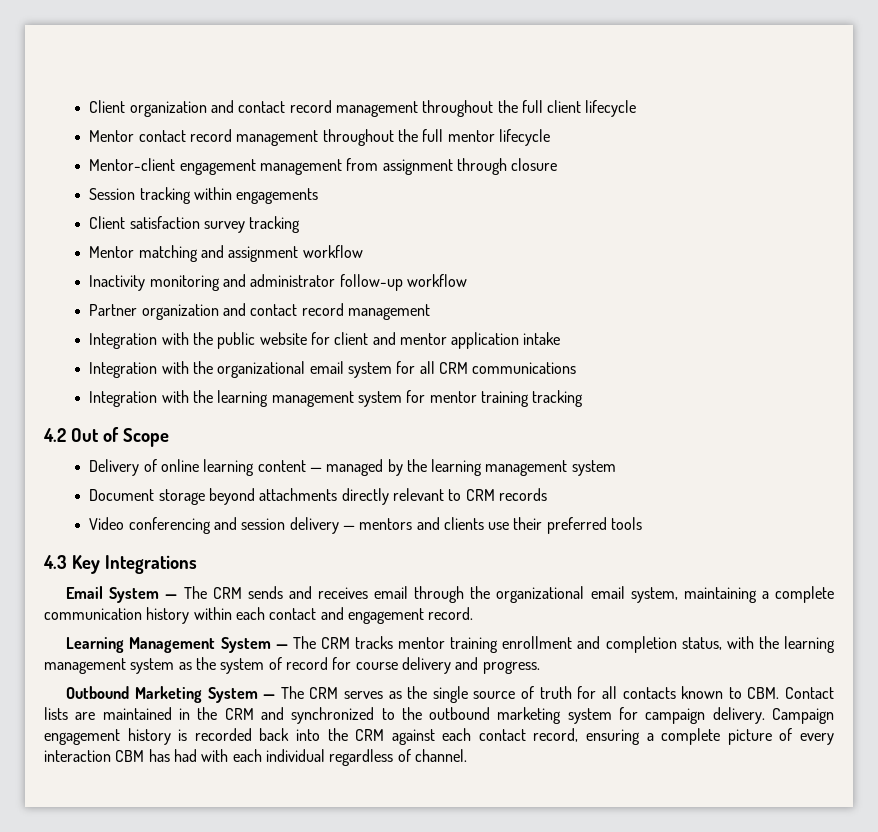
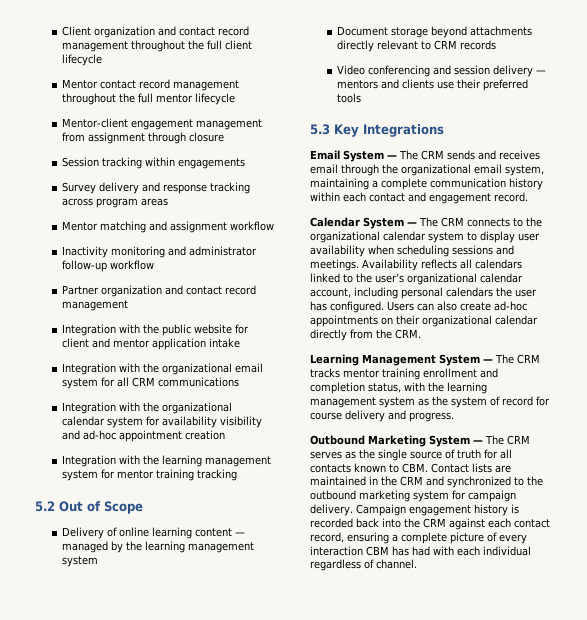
[89,216,301,233] Client satisfaction survey tracking -> [62,182,251,194] [62,198,169,208] Survey delivery and response tracking across program areas
(577, 368) none -> [62,402,233,414] [62,416,263,428] [62,430,226,442] // Integration with the organizational calendar system for availability visibility and ad-hoc appointment creation
[43,428,66,442] 4.2 -> [35,501,55,512] 5.2
[43,555,67,569] 4.3 -> [310,124,330,135] 5.3
(474, 613) none -> [310,217,542,229] [310,231,540,243] [310,245,514,257] [310,259,522,271] [310,273,523,285] [310,287,537,299] [310,301,527,313] [310,315,538,327] [310,329,421,341] // Calendar System — The CRM connects to the organizational calendar system to display user availability when scheduling sessions and meetings. Availability reflects all calendars linked to the user’s organizational calendar account, including personal calendars the user has configured. Users can also create ad-hoc appointments on their organizational calendar directly from the CRM.

